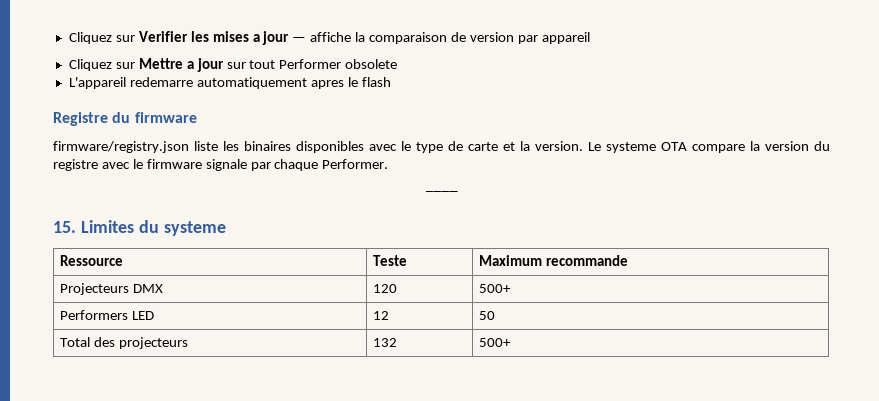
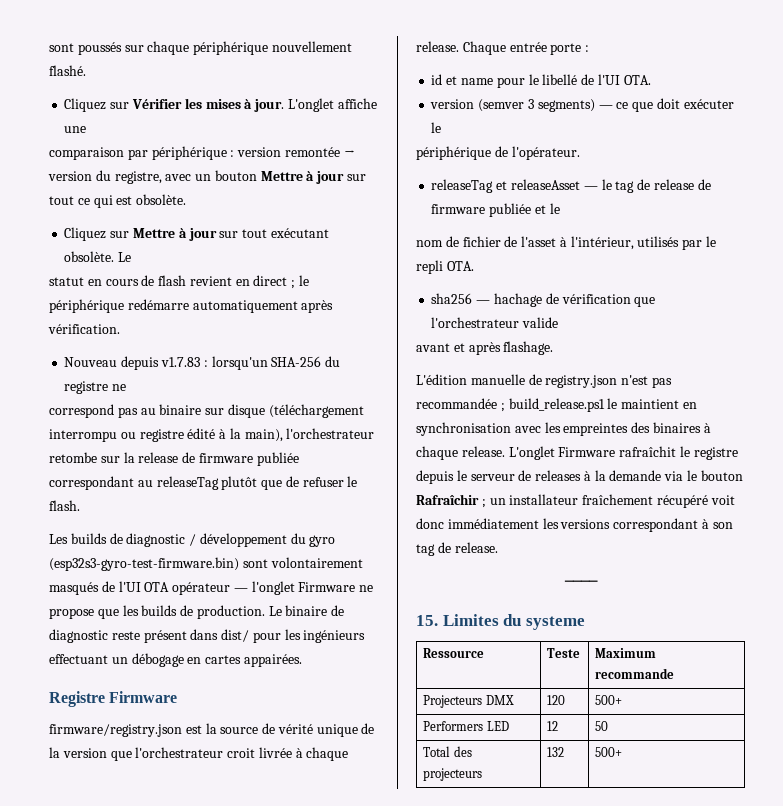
[68,31,188,44] Cliquez sur Verifier -> [49,41,352,55] [49,65,86,76] [64,98,182,112] sont poussés sur chaque périphérique nouvellement flashé. // Cliquez sur Vérifier
[252,31,590,45] a jour — affiche la comparaison de version par appareil -> [244,98,377,112] [64,126,87,133] [49,146,355,160] [48,170,367,184] [49,194,187,208] à jour. L'onglet affiche une // comparaison par périphérique : version remontée → version du registre, avec un bouton Mettre à jour sur tout ce qui est obsolète.
[186,58,398,72] [68,77,391,89] a jour sur tout Performer obsolete // L'appareil redemarre automatiquement apres le flash -> [178,228,329,241] [64,251,132,262] [49,275,310,289] [49,299,334,313] [48,324,120,334] [64,356,341,370] [64,381,127,394] [49,404,364,418] [49,428,375,442] [49,452,299,466] [49,476,358,490] [49,500,80,511] [49,533,336,547] [49,557,363,571] [49,581,374,595] [49,605,345,619] [49,629,366,643] [49,653,302,667] à jour sur tout exécutant obsolète. Le // statut en cours de flash revient en direct ; le périphérique redémarre automatiquement après vérification. // Nouveau depuis v1.7.83 : lorsqu'un SHA-256 du registre ne // correspond pas au binaire sur disque (téléchargement interrompu ou registre édité à la main), l'orchestrateur retombe sur la release de firmware publiée correspondant au releaseTag plutôt que de refuser le flash. // Les builds de diagnostic / développement du gyro (esp32s3-gyro-test-firmware.bin) sont volontairement masqués de l'UI OTA opérateur — l'onglet Firmware ne propose que les builds de production. Le binaire de diagnostic reste présent dans dist/ pour les ingénieurs effectuant un débogage en cartes appairées.
[112,112,197,123] du firmware -> [109,691,178,703] Firmware
[194,141,830,153] [53,159,389,171] liste les binaires disponibles avec le type de carte et la version. Le systeme OTA compare la version du registre avec le firmware signale par chaque Performer. -> [185,723,375,737] [49,747,349,761] [416,41,590,55] [431,74,651,88] [430,98,734,112] [431,122,442,133] [416,146,580,160] [431,179,711,193] [431,203,560,217] [416,236,717,250] [416,260,474,274] [431,293,656,307] [431,317,559,328] [416,341,554,355] [416,374,672,388] [416,398,697,412] [416,422,711,436] [416,446,738,460] [416,470,743,484] [416,494,735,508] [416,518,733,532] [416,542,498,556] est la source de vérité unique de la version que l'orchestrateur croit livrée à chaque release. Chaque entrée porte : // id et name pour le libellé de l'UI OTA. // version (semver 3 segments) — ce que doit exécuter le // périphérique de l'opérateur. // releaseTag et releaseAsset — le tag de release de firmware publiée et le // nom de fichier de l'asset à l'intérieur, utilisés par le repli OTA. // sha256 — hachage de vérification que l'orchestrateur valide // avant et après flashage. // L'édition manuelle de registry.json n'est pas recommandée ; build_release.ps1 le maintient en synchronisation avec les empreintes des binaires à chaque release. L'onglet Firmware rafraîchit le registre depuis le serveur de releases à la demande via le bouton Rafraîchir ; un installateur fraîchement récupéré voit donc immédiatement les versions correspondant à son tag de release.

